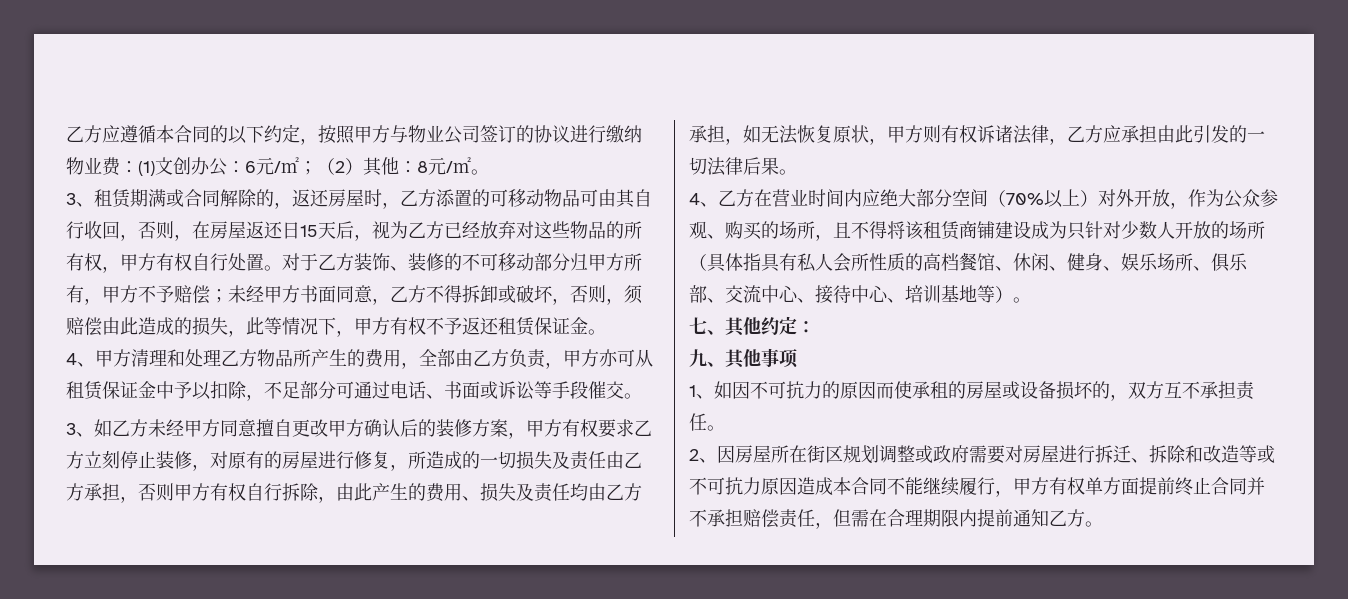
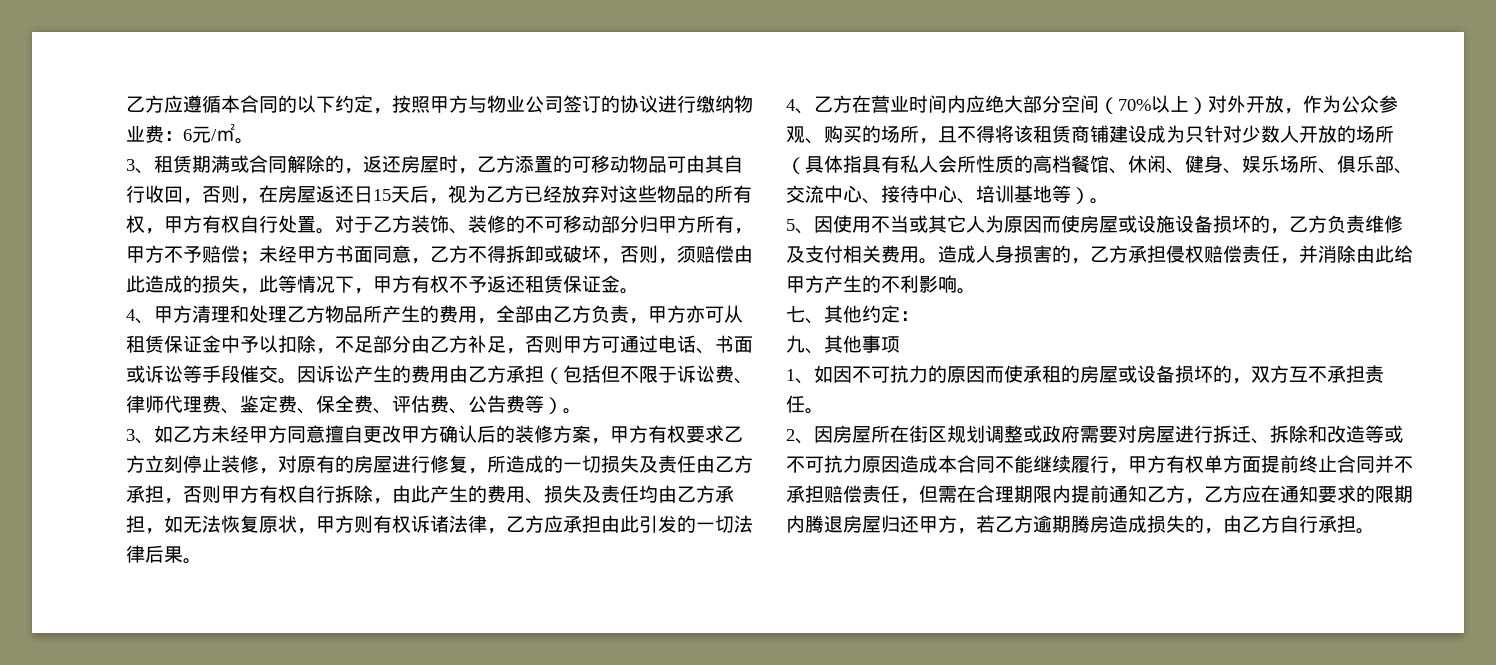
[138,157,428,176] (1)文创办公：6元/㎡；（2）其他：8 -> [183,129,192,141] 6
(336, 390) none -> [411,335,601,354] 由乙方补足，否则甲方
(642, 396) none -> [297,365,753,384] [126,395,582,414] 因诉讼产生的费用由乙方承担（包括但不限于诉讼费、律师代理费、鉴定费、保全费、评估费、公告费等）。
(1031, 300) none -> [786,215,1403,234] [786,245,1413,264] [786,275,976,294] // 5、因使用不当或其它人为原因而使房屋或设施设备损坏的，乙方负责维修及支付相关费用。造成人身损害的，乙方承担侵权赔偿责任，并消除由此给甲方产生的不利影响。
(1085, 518) none -> [1185,485,1413,504] [786,515,1356,534] ，乙方应在通知要求的限期内腾退房屋归还甲方，若乙方逾期腾房造成损失的，由乙方自行承担

